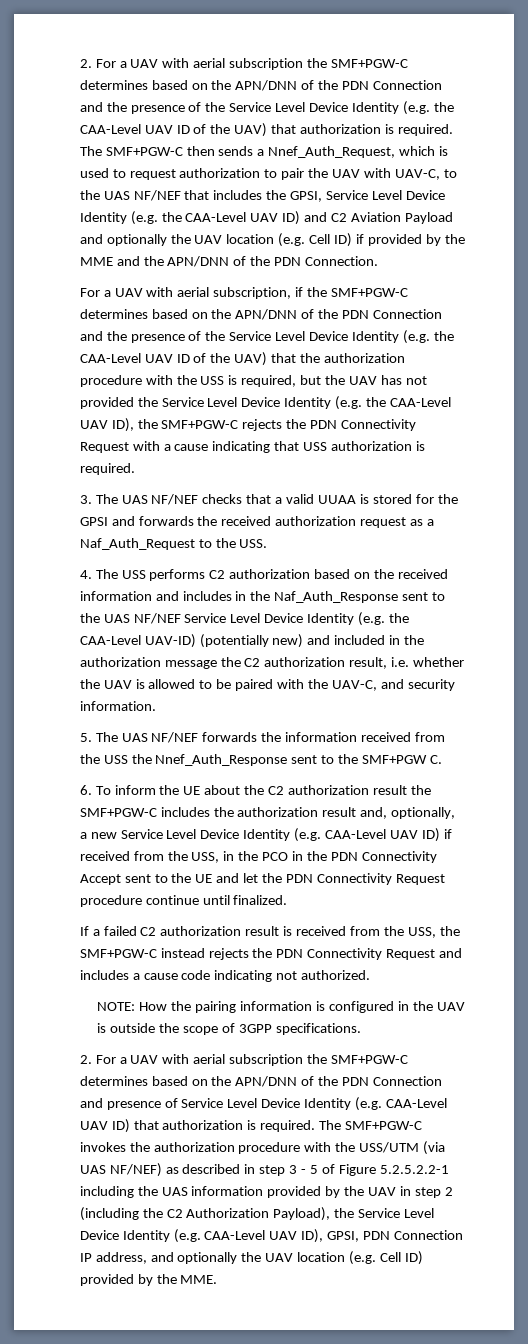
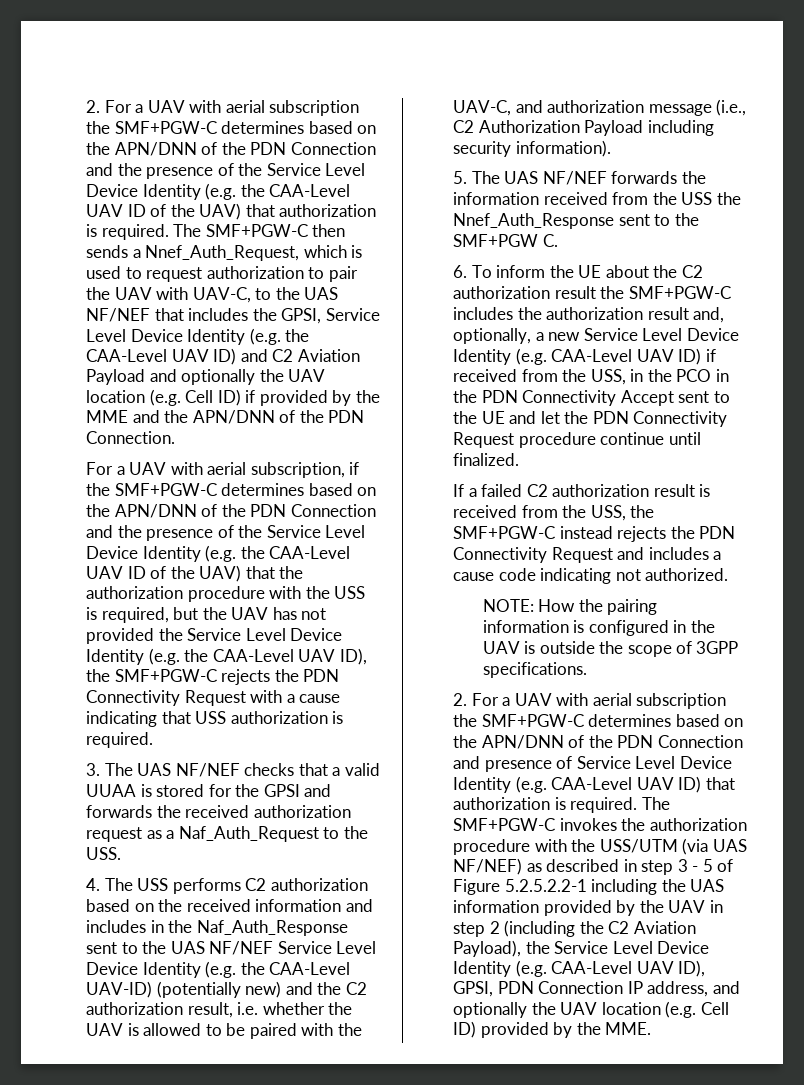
[334,635,425,645] [79,657,217,669] included in the authorization message -> (313, 988) none
[407,679,455,691] [79,701,156,711] security information. -> [547,99,747,116] [453,120,714,136] [453,140,611,157] authorization message (i.e., C2 Authorization Payload including security information).
[186,1208,270,1218] Authorization -> [633,921,696,934] Aviation

